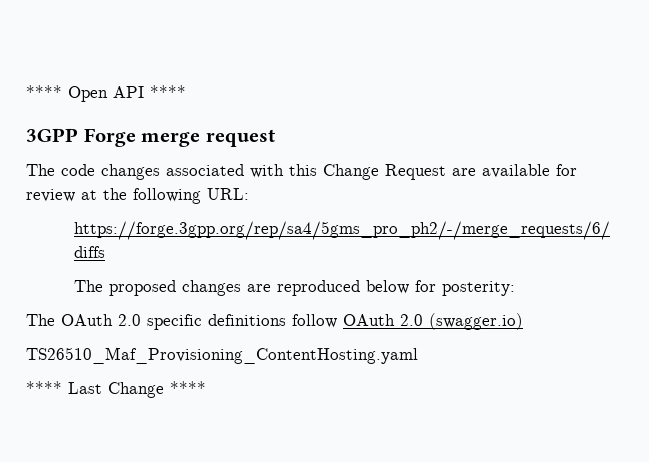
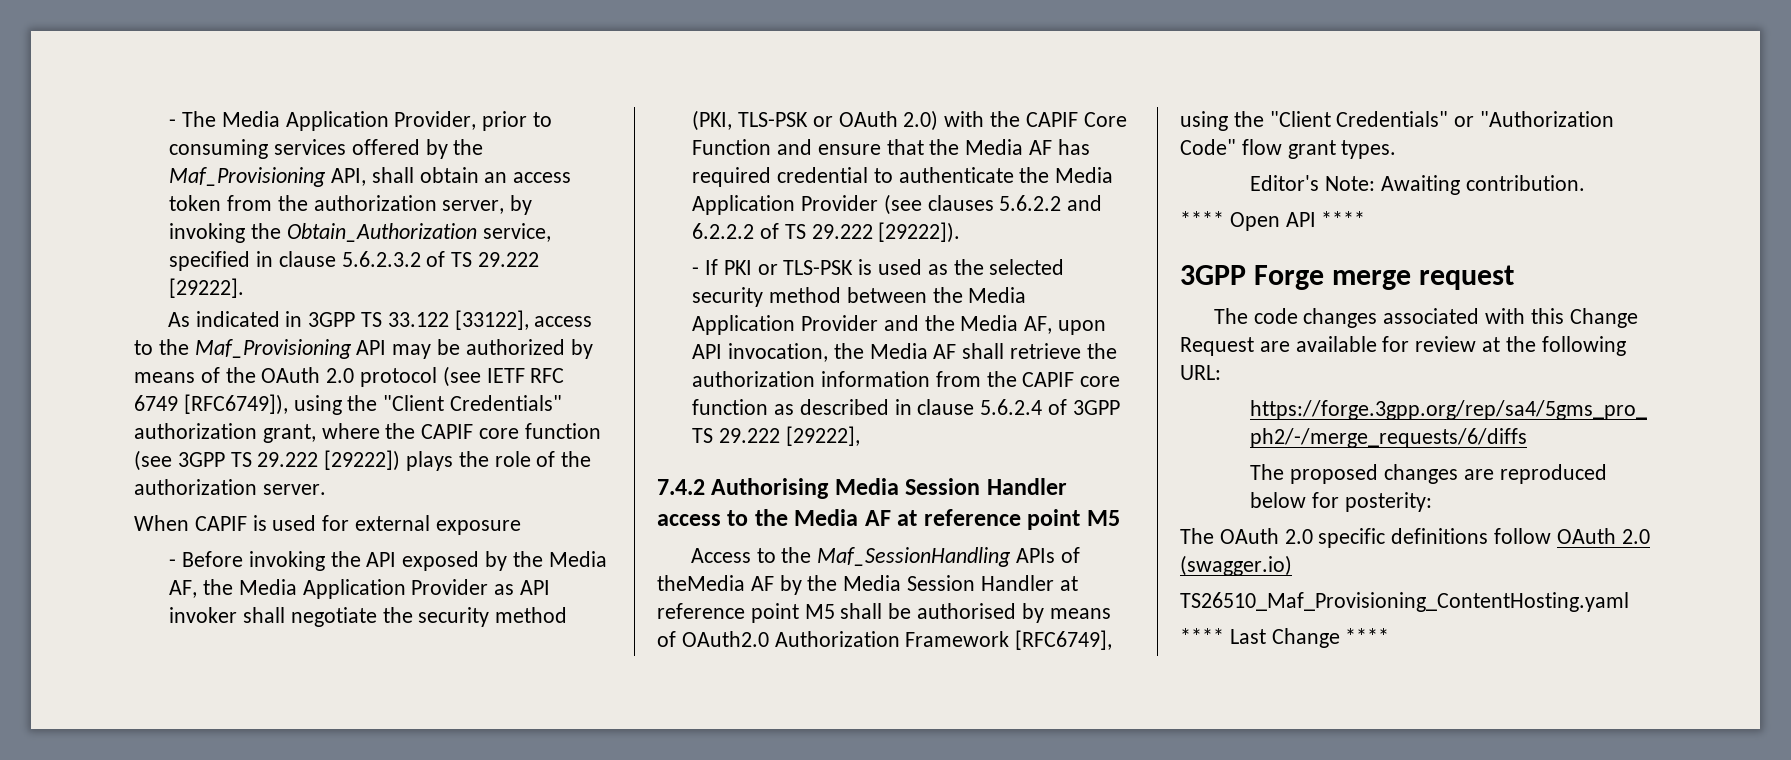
(26, 91) none -> [169,111,552,131] [169,139,484,159] [169,167,572,187] [169,195,533,215] [169,223,551,243] [169,251,539,271] [169,278,245,298] [167,310,593,330] [134,339,593,359] [134,366,565,387] [134,394,563,415] [134,423,601,443] [134,450,592,471] [134,479,326,495] [134,515,521,535] [169,551,607,571] [169,579,550,599] [169,607,568,627] [692,110,1127,131] [692,139,1090,155] [692,167,1114,187] [692,194,1103,215] [692,222,961,243] [692,259,1065,275] [692,287,1027,307] [692,315,1106,335] [692,343,1117,362] [692,371,1121,387] [692,399,1120,415] [692,426,860,446] [657,478,1067,499] [657,509,1120,530] [690,547,1080,567] [657,575,1078,595] [657,603,1111,623] [657,630,1113,650] [1180,111,1615,131] [1180,139,1397,159] [1250,175,1585,195] - The Media Application Provider, prior to consuming services offered by the Maf_Provisioning API, shall obtain an access token from the authorization server, by invoking the Obtain_Authorization service, specified in clause 5.6.2.3.2 of TS 29.222 [29222]. // As indicated in 3GPP TS 33.122 [33122], access to the Maf_Provisioning API may be authorized by means of the OAuth 2.0 protocol (see IETF RFC 6749 [RFC6749]), using the "Client Credentials" authorization grant, where the CAPIF core function (see 3GPP TS 29.222 [29222]) plays the role of the authorization server. // When CAPIF is used for external exposure // - Before invoking the API exposed by the Media AF, the Media Application Provider as API invoker shall negotiate the security method (PKI, TLS-PSK or OAuth 2.0) with the CAPIF Core Function and ensure that the Media AF has required credential to authenticate the Media Application Provider (see clauses 5.6.2.2 and 6.2.2.2 of TS 29.222 [29222]). // - If PKI or TLS-PSK is used as the selected security method between the Media Application Provider and the Media AF, upon API invocation, the Media AF shall retrieve the authorization information from the CAPIF core function as described in clause 5.6.2.4 of 3GPP TS 29.222 [29222], // 7.4.2 Authorising Media Session Handler access to the Media AF at reference point M5 // Access to the Maf_SessionHandling APIs of theMedia AF by the Media Session Handler at reference point M5 shall be authorised by means of OAuth2.0 Authorization Framework [RFC6749], using the "Client Credentials" or "Authorization Code" flow grant types. // Editor's Note: Awaiting contribution. //

